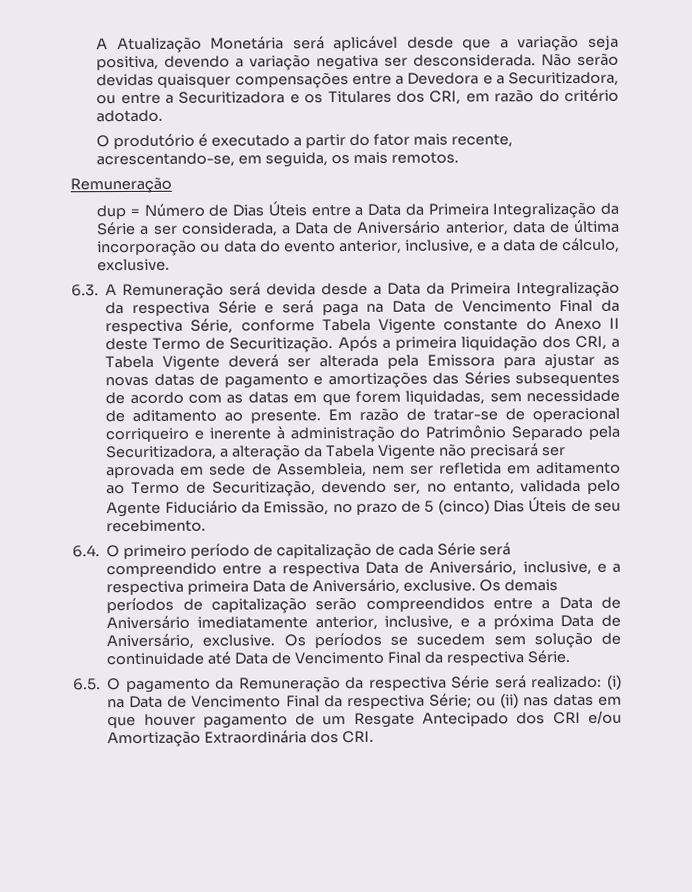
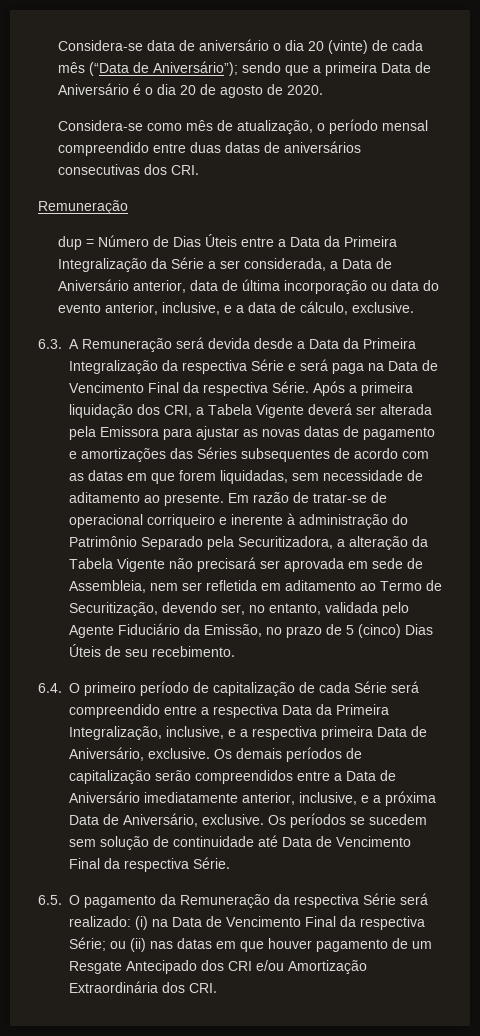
[96,34,619,54] [96,52,619,71] [96,71,619,89] [96,88,619,105] [96,109,164,123] [96,133,513,150] [96,151,459,168] A Atualização Monetária será aplicável desde que a variação seja positiva, devendo a variação negativa ser desconsiderada. Não serão devidas quaisquer compensações entre a Devedora e a Securitizadora, ou entre a Securitizadora e os Titulares dos CRI, em razão do critério adotado. // O produtório é executado a partir do fator mais recente, acrescentando-se, em seguida, os mais remotos. -> [58,39,424,54] [58,61,432,76] [58,83,324,98] [58,119,429,134] [58,141,362,156] [58,164,200,175] Considera-se data de aniversário o dia 20 (vinte) de cada mês (“Data de Aniversário”); sendo que a primeira Data de Aniversário é o dia 20 de agosto de 2020. // Considera-se como mês de atualização, o período mensal compreendido entre duas datas de aniversários consecutivas dos CRI.
[190,317,620,334] [105,336,334,353] Série, conforme Tabela Vigente constante do Anexo II deste Termo de Securitização. -> [272,381,309,393] Série.
[404,560,518,576] de Aniversário, -> [316,704,389,715] [69,726,162,740] da Primeira Integralização,

